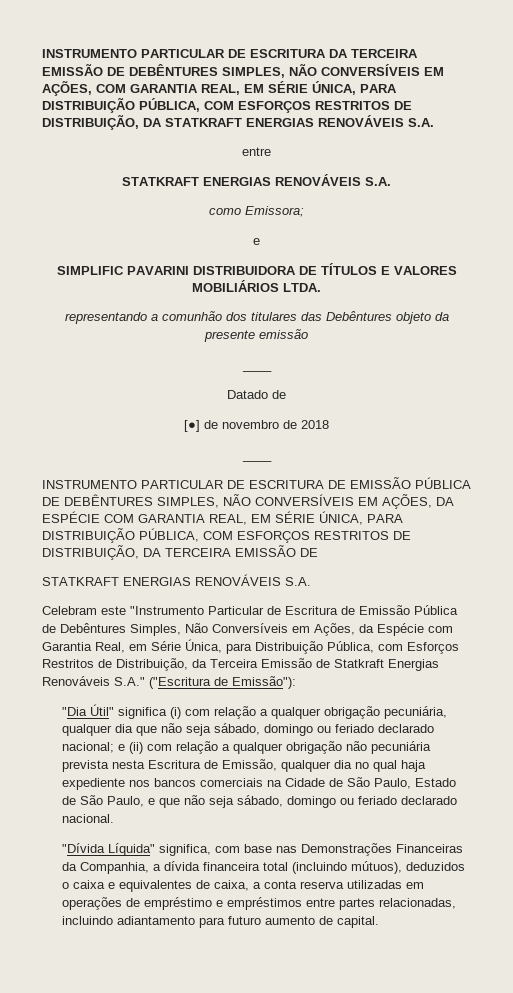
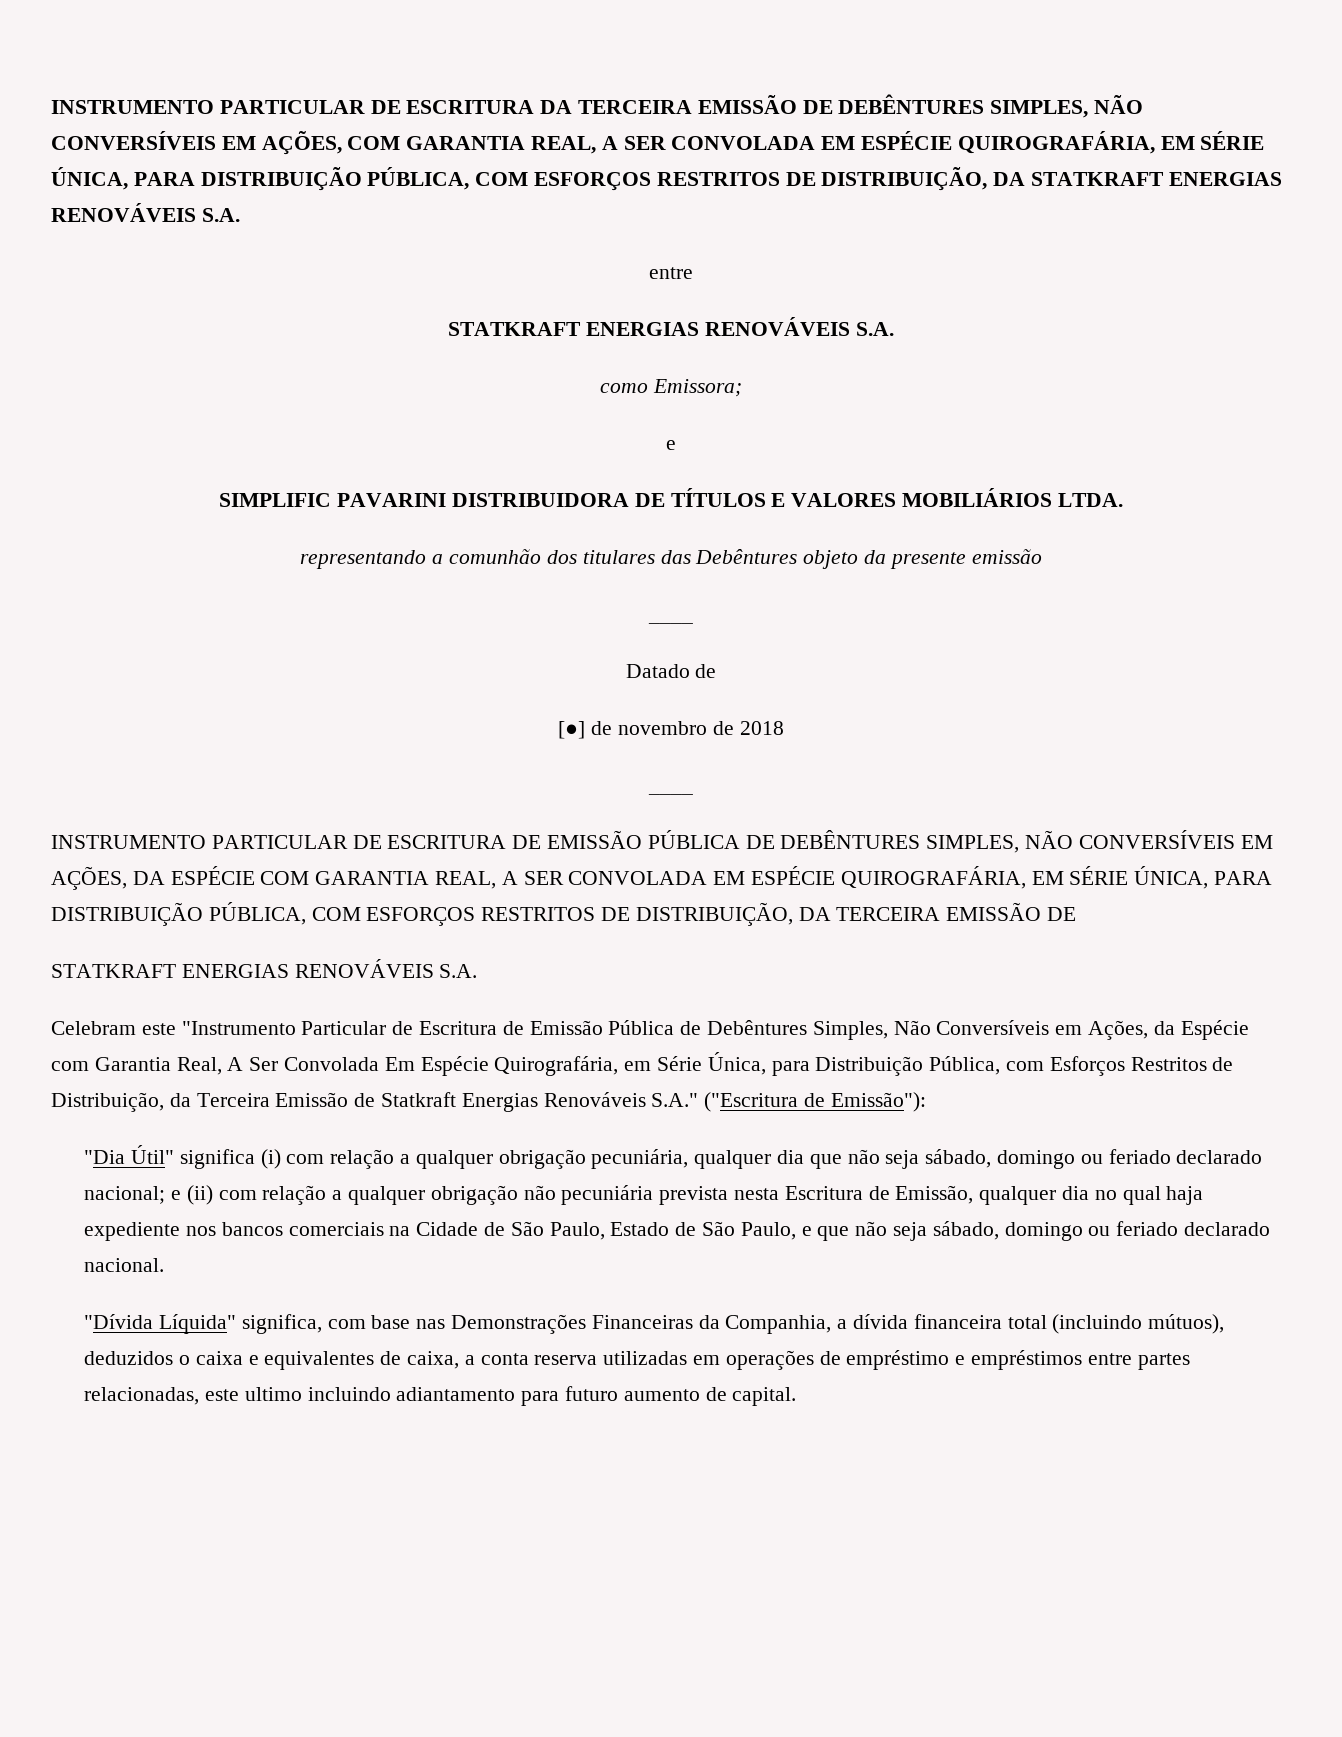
(240, 89) none -> [601,131,1155,154] A SER CONVOLADA EM ESPÉCIE QUIROGRAFÁRIA,
(247, 519) none -> [501,866,1026,889] A SER CONVOLADA EM ESPÉCIE QUIROGRAFÁRIA,
(125, 647) none -> [227,1056,619,1076] A Ser Convolada Em Espécie Quirografária,
(457, 903) none -> [204,1387,302,1401] este ultimo

